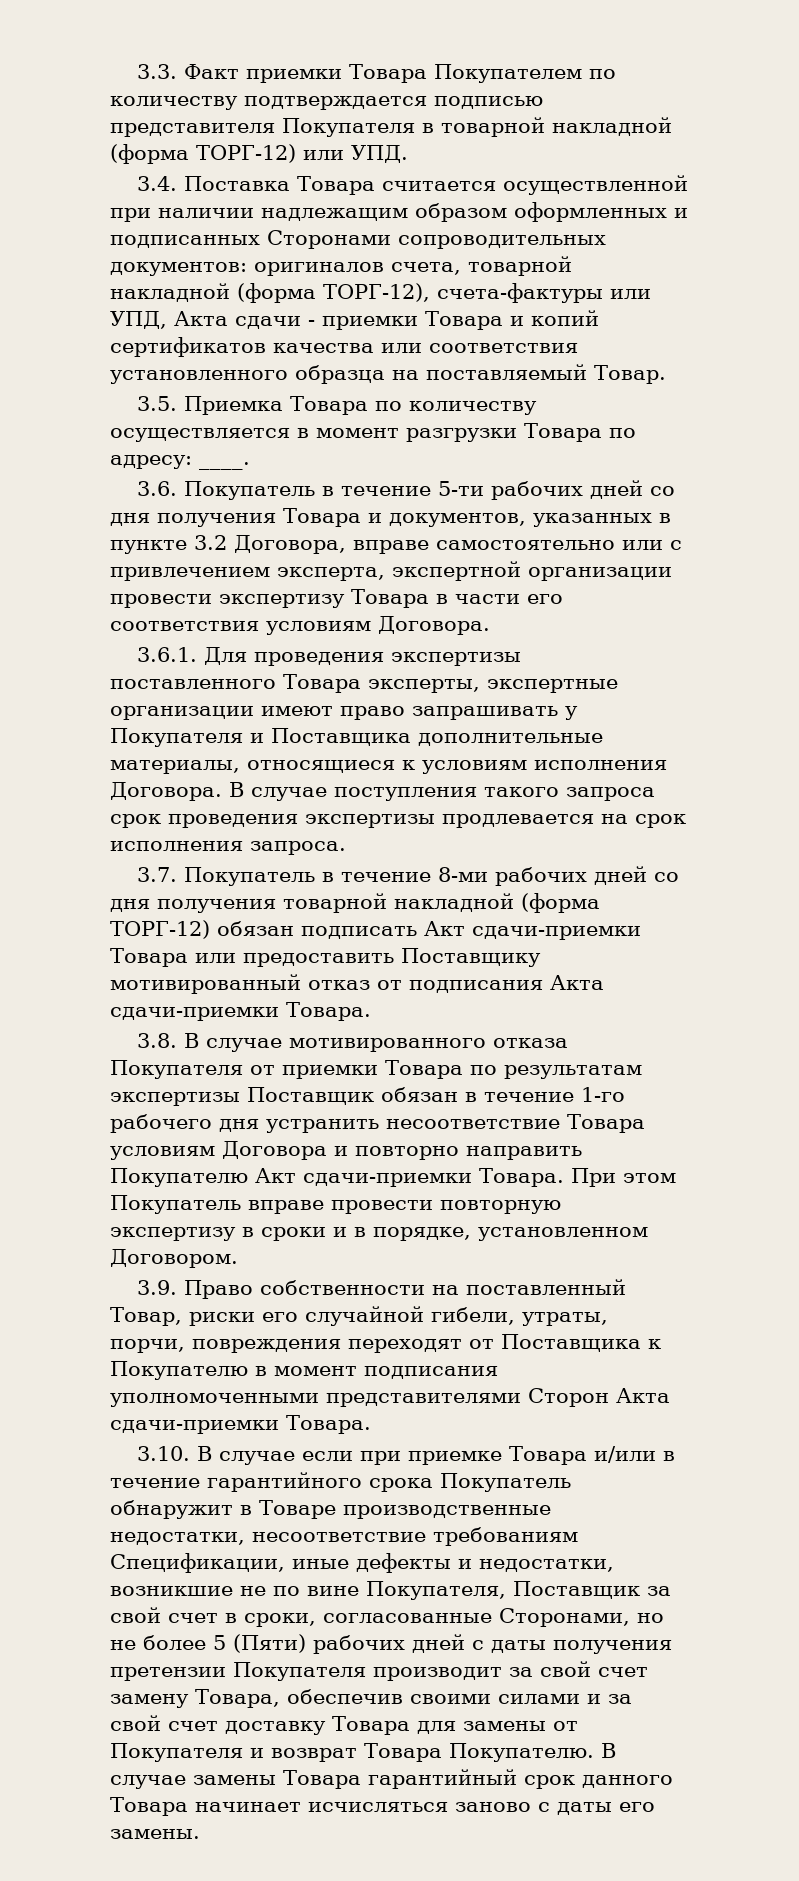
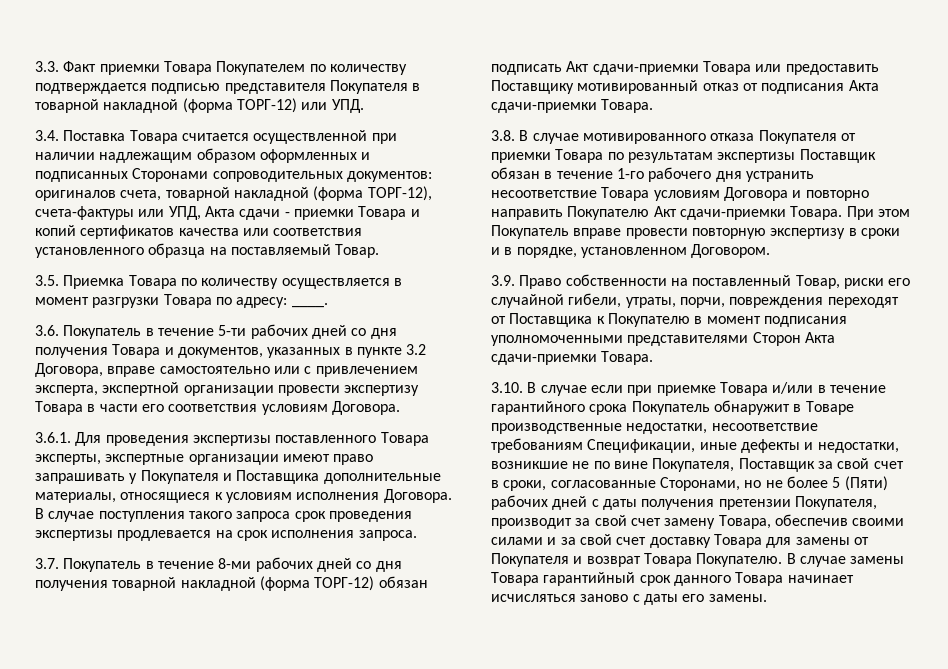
[233,1662,366,1681] Покупателя -> [794,496,877,510] Покупателя,

